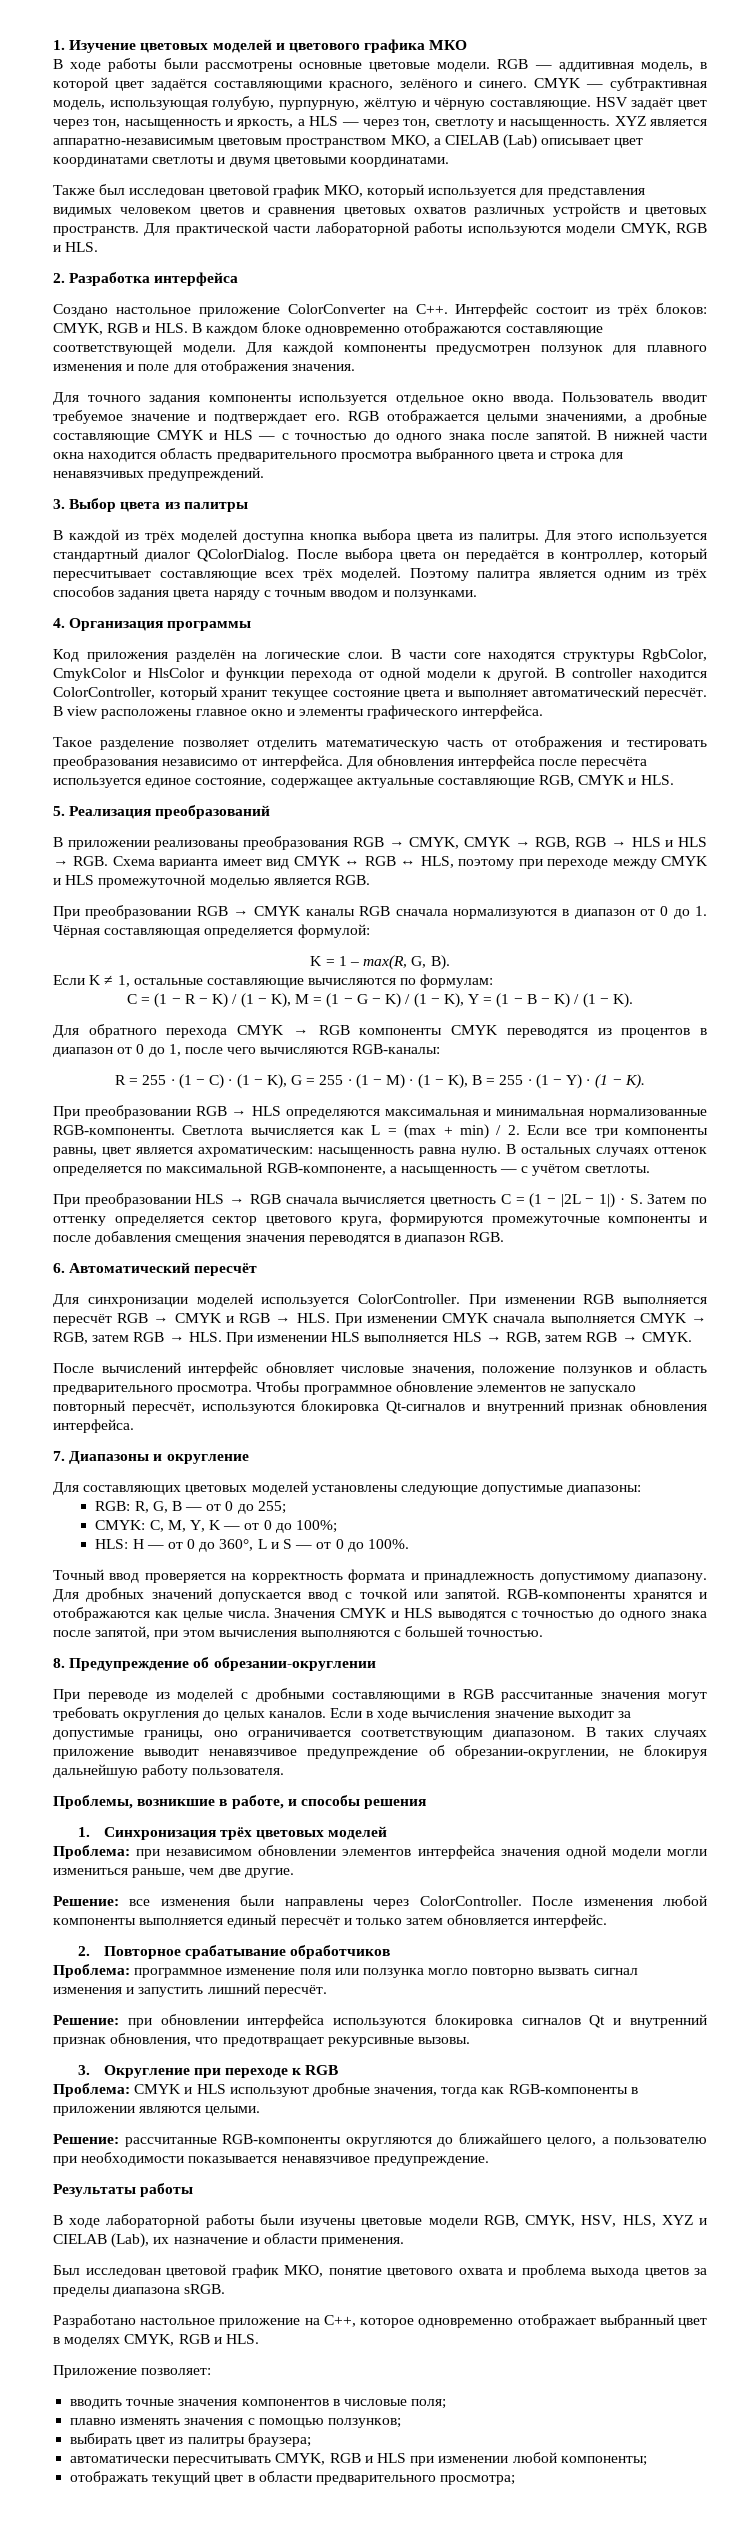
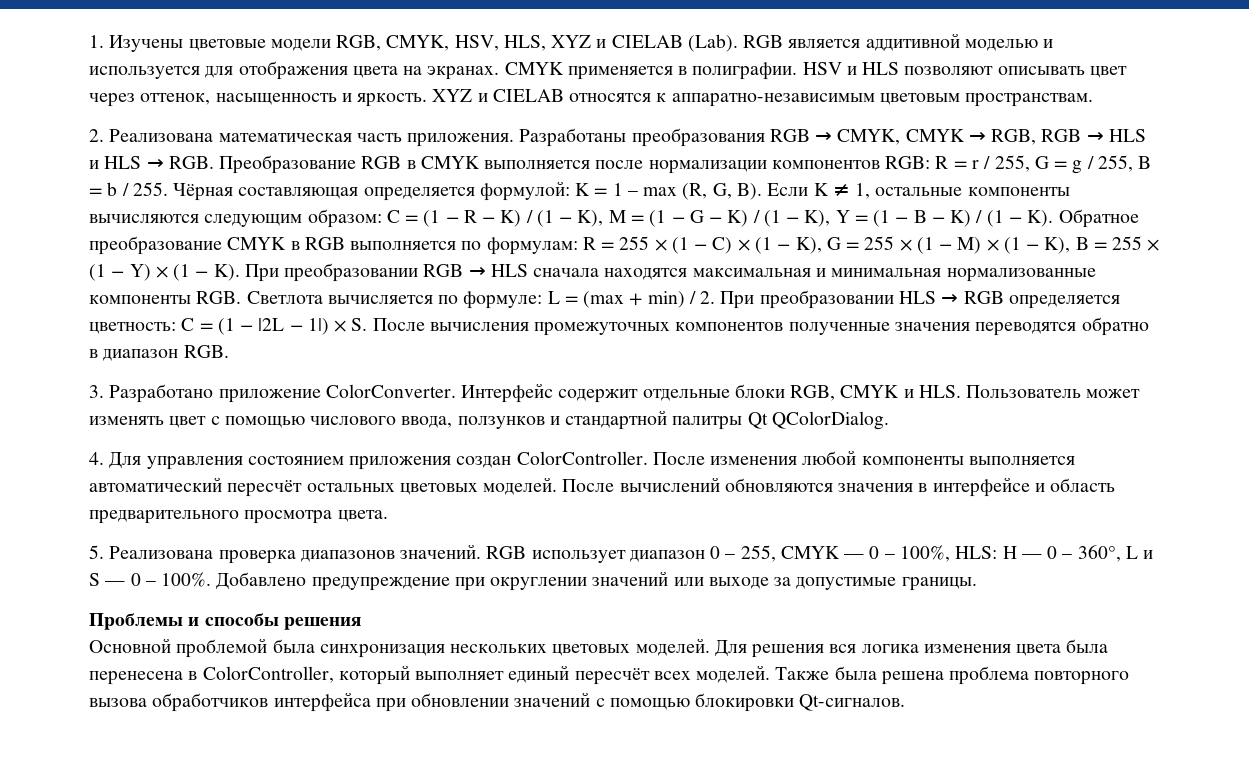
[53,39,468,53] [53,58,707,72] [53,77,707,91] [53,96,674,110] 1. Изучение цветовых моделей и цветового графика МКО // В ходе работы были рассмотрены основные цветовые модели. RGB — аддитивная модель, в которой цвет задаётся составляющими красного, зелёного и синего. CMYK — субтрактивная модель, использующая голубую, пурпурную, жёлтую и чёрную составляющие. HSV задаёт -> [89,33,1054,52] [89,61,1085,80] 1. Изучены цветовые модели RGB, CMYK, HSV, HLS, XYZ и CIELAB (Lab). RGB является аддитивной моделью и используется для отображения цвета на экранах. CMYK применяется в полиграфии. HSV и HLS позволяют описывать
[93,119,121,128] тон, -> [140,93,211,105] оттенок,
[237,116,707,129] [53,134,644,149] [53,157,449,167] [53,184,645,198] [53,203,707,217] [53,222,708,236] [53,242,99,252] [53,272,239,286] [53,303,707,317] [53,322,603,336] [53,341,707,355] [53,360,355,374] [53,392,707,405] [53,410,707,424] [53,429,707,443] [53,448,623,462] [53,467,265,481] [53,498,248,512] [53,529,707,543] [53,548,707,562] [53,567,707,581] [53,586,478,600] [53,618,252,631] [53,649,707,662] [53,667,707,681] [53,686,708,700] [53,705,544,719] [53,736,708,750] [53,755,648,769] [53,775,674,788] [53,805,271,819] [53,837,240,850] яркость, а HLS — через тон, светлоту и насыщенность. XYZ является аппаратно-независимым цветовым пространством МКО, а CIELAB (Lab) описывает цвет координатами светлоты и двумя цветовыми координатами. // Также был исследован цветовой график МКО, который используется для представления видимых человеком цветов и сравнения цветовых охватов различных устройств и цветовых пространств. Для практической части лабораторной работы используются модели CMYK, RGB и HLS. // 2. Разработка интерфейса // Создано настольное приложение ColorConverter на C++. Интерфейс состоит из трёх блоков: CMYK, RGB и HLS. В каждом блоке одновременно отображаются составляющие соответствующей модели. Для каждой компоненты предусмотрен ползунок для плавного изменения и поле для отображения значения. // Для точного задания компоненты используется отдельное окно ввода. Пользователь вводит требуемое значение и подтверждает его. RGB отображается целыми значениями, а дробные составляющие CMYK и HLS — с точностью до одного знака после запятой. В нижней части окна находится область предварительного просмотра выбранного цвета и строка для ненавязчивых предупреждений. // 3. Выбор цвета из палитры // В каждой из трёх моделей доступна кнопка выбора цвета из палитры. Для этого используется стандартный диалог QColorDialog. После выбора цвета он передаётся в контроллер, который пересчитывает составляющие всех трёх моделей. Поэтому палитра является одним из трёх способов задания цвета наряду с точным вводом и ползунками. // 4. Организация программы // Код приложения разделён на логические слои. В части core находятся структуры RgbColor, CmykColor и HlsColor и функции перехода от одной модели к другой. В controller находится ColorController, который хранит текущее состояние цвета и выполняет автоматический пересчёт. В view расположены главное окно и элементы графического интерфейса. // Такое разделение позволяет отделить математическую часть от отображения и тестировать преобразования независимо от интерфейса. Для обновления интерфейса после пересчёта используется единое состояние, содержащее актуальные составляющие RGB, CMYK и HLS. // 5. Реализация преобразований // В приложении реализованы -> [357,89,1094,107] [89,128,627,147] яркость. XYZ и CIELAB относятся к аппаратно-независимым цветовым пространствам. // 2. Реализована математическая часть приложения. Разработаны
[112,856,708,869] [53,874,370,888] [53,905,708,919] Схема варианта имеет вид CMYK ↔ RGB ↔ HLS, поэтому при переходе между CMYK и HLS промежуточной моделью является RGB. // При преобразовании RGB → CMYK каналы RGB сначала нормализуются в диапазон от 0 до 1. -> [219,155,1152,174] [89,182,168,196] Преобразование RGB в CMYK выполняется после нормализации компонентов RGB: R = r / 255, G = g / 255, B = b / 255.
(370, 931) // -> (570, 191) none
[363,955,408,970] max(R, -> [643,183,708,200] max (R,
(450, 962) // -> (762, 191) none
[206,974,494,988] составляющие вычисляются по формулам: // -> [967,187,1070,196] [89,209,382,228] компоненты вычисляются следующим образом:
[53,1024,708,1038] [53,1044,441,1057] // Для обратного перехода CMYK → RGB компоненты CMYK переводятся из процентов в диапазон от 0 до 1, после чего вычисляются RGB-каналы: // -> [1058,209,1139,228] [89,236,578,255] Обратное преобразование CMYK в RGB выполняется по формулам:
[170,1079,175,1085] · -> [654,239,667,251] ×
[228,1079,233,1085] · -> [737,239,750,251] ×
[347,1079,352,1085] · -> [899,239,912,251] ×
[409,1079,414,1085] · -> [986,239,999,251] ×
[527,1079,532,1085] · -> [1147,239,1160,251] ×
[586,1074,645,1089] · (1 − K). // -> [155,264,240,281] × (1 − K).
[285,1109,380,1119] определяются -> [533,268,688,280] сначала находятся
[53,1125,365,1135] RGB-компоненты. Светлота вычисляется как -> [89,291,543,309] компоненты RGB. Светлота вычисляется по формуле:
[526,1125,708,1138] [53,1144,707,1157] [53,1162,650,1176] Если все три компоненты равны, цвет является ахроматическим: насыщенность равна нулю. В остальных случаях оттенок определяется по максимальной RGB-компоненте, а насыщенность — с учётом светлоты. // -> (716, 297) none
[285,1197,497,1207] сначала вычисляется цветность -> [1008,295,1120,309] [89,322,176,334] определяется цветность:
[619,1194,707,1204] [53,1212,707,1226] [53,1231,242,1245] · S. Затем по оттенку определяется сектор цветового круга, формируются промежуточные компоненты и после добавления смещения -> [334,318,890,336] × S. После вычисления промежуточных компонентов полученные
(390, 1240) none -> [1081,317,1149,336] обратно
[53,1262,258,1276] [53,1293,707,1307] [53,1313,707,1326] [53,1332,692,1345] [53,1362,707,1376] [53,1381,637,1395] [53,1400,707,1414] [53,1419,134,1433] [53,1451,249,1464] [53,1481,642,1495] [95,1501,286,1514] [95,1520,338,1533] [95,1539,409,1552] [53,1569,708,1583] [53,1588,707,1602] [53,1607,707,1621] [53,1626,544,1640] [53,1657,376,1671] [53,1688,708,1702] [53,1707,632,1721] [53,1727,707,1740] [53,1745,707,1759] [53,1764,285,1778] [53,1795,427,1809] [78,1826,388,1840] [53,1845,708,1859] [53,1868,294,1878] [53,1895,410,1909] 6. Автоматический пересчёт // Для синхронизации моделей используется ColorController. При изменении RGB выполняется пересчёт RGB → CMYK и RGB → HLS. При изменении CMYK сначала выполняется CMYK → RGB, затем RGB → HLS. При изменении HLS выполняется HLS → RGB, затем RGB → CMYK. // После вычислений интерфейс обновляет числовые значения, положение ползунков и область предварительного просмотра. Чтобы программное обновление элементов не запускало повторный пересчёт, используются блокировка Qt-сигналов и внутренний признак обновления интерфейса. // 7. Диапазоны и округление // Для составляющих цветовых моделей установлены следующие допустимые диапазоны: // RGB: R, G, B — от 0 до 255; // CMYK: C, M, Y, K — от 0 до 100%; // HLS: H — от 0 до 360°, L и S — от 0 до 100%. // Точный ввод проверяется на корректность формата и принадлежность допустимому диапазону. Для дробных значений допускается ввод с точкой или запятой. RGB-компоненты хранятся и отображаются как целые числа. Значения CMYK и HLS выводятся с точностью до одного знака после запятой, при этом вычисления выполняются с большей точностью. // 8. Предупреждение об обрезании-округлении // При переводе из моделей с дробными составляющими в RGB рассчитанные значения могут требовать округления до целых каналов. Если в ходе вычисления значение выходит за допустимые границы, оно ограничивается соответствующим диапазоном. В таких случаях приложение выводит ненавязчивое предупреждение об обрезании-округлении, не блокируя дальнейшую работу пользователя. // Проблемы, возникшие в работе, и способы решения // 1. Синхронизация трёх цветовых моделей // Проблема: при независимом обновлении элементов интерфейса значения одной модели могли измениться раньше, чем две другие. // Решение: все изменения были направлены через -> [89,383,1141,403] [89,410,889,430] [89,452,512,470] 3. Разработано приложение ColorConverter. Интерфейс содержит отдельные блоки RGB, CMYK и HLS. Пользователь может изменять цвет с помощью числового ввода, ползунков и стандартной палитры Qt QColorDialog. // 4. Для управления состоянием приложения создан
[227,1914,608,1928] [78,1945,390,1959] [53,1964,638,1978] [53,1983,327,1997] [53,2014,708,2028] [53,2033,470,2047] [78,2065,339,2078] [53,2083,638,2097] [53,2106,261,2116] [53,2133,707,2147] [53,2152,489,2166] [53,2183,194,2197] [53,2214,708,2228] [53,2233,405,2248] [53,2264,707,2278] [53,2284,226,2297] [53,2314,707,2328] [53,2334,259,2347] [53,2365,212,2378] [70,2399,447,2409] [70,2418,401,2428] [70,2433,311,2447] [70,2452,647,2466] [70,2471,516,2485] единый пересчёт и только затем обновляется интерфейс. // 2. Повторное срабатывание обработчиков // Проблема: программное изменение поля или ползунка могло повторно вызвать сигнал изменения и запустить лишний пересчёт. // Решение: при обновлении интерфейса используются блокировка сигналов Qt и внутренний признак обновления, что предотвращает рекурсивные вызовы. // 3. Округление при переходе к RGB // Проблема: CMYK и HLS используют дробные значения, тогда как RGB-компоненты в приложении являются целыми. // Решение: рассчитанные RGB-компоненты округляются до ближайшего целого, а пользователю при необходимости показывается ненавязчивое предупреждение. // Результаты работы // В ходе лабораторной работы были изучены цветовые модели RGB, CMYK, HSV, HLS, XYZ и CIELAB (Lab), их назначение и области применения. // Был исследован цветовой график МКО, понятие цветового охвата и проблема выхода цветов за пределы диапазона sRGB. // Разработано настольное приложение на С++, которое одновременно отображает выбранный цвет в моделях CMYK, RGB и HLS. // Приложение позволяет: // вводить точные значения компонентов в числовые поля; // плавно изменять значения с помощью ползунков; // выбирать цвет из палитры браузера; // автоматически пересчитывать CMYK, RGB и HLS при изменении любой компоненты; // отображать текущий цвет в области предварительного просмотра; -> [89,477,1116,497] [89,510,388,524] [89,544,1154,564] [89,571,977,591] [89,613,361,630] [89,638,1109,658] [89,665,1130,685] [89,692,906,712] автоматический пересчёт остальных цветовых моделей. После вычислений обновляются значения в интерфейсе и область предварительного просмотра цвета. // 5. Реализована проверка диапазонов значений. RGB использует диапазон 0 – 255, CMYK — 0 – 100%, HLS: H — 0 – 360°, L и S — 0 – 100%. Добавлено предупреждение при округлении значений или выходе за допустимые границы. // Проблемы и способы решения // Основной проблемой была синхронизация нескольких цветовых моделей. Для решения вся логика изменения цвета была перенесена в ColorController, который выполняет единый пересчёт всех моделей. Также была решена проблема повторного вызова обработчиков интерфейса при обновлении значений с помощью блокировки Qt-сигналов.

